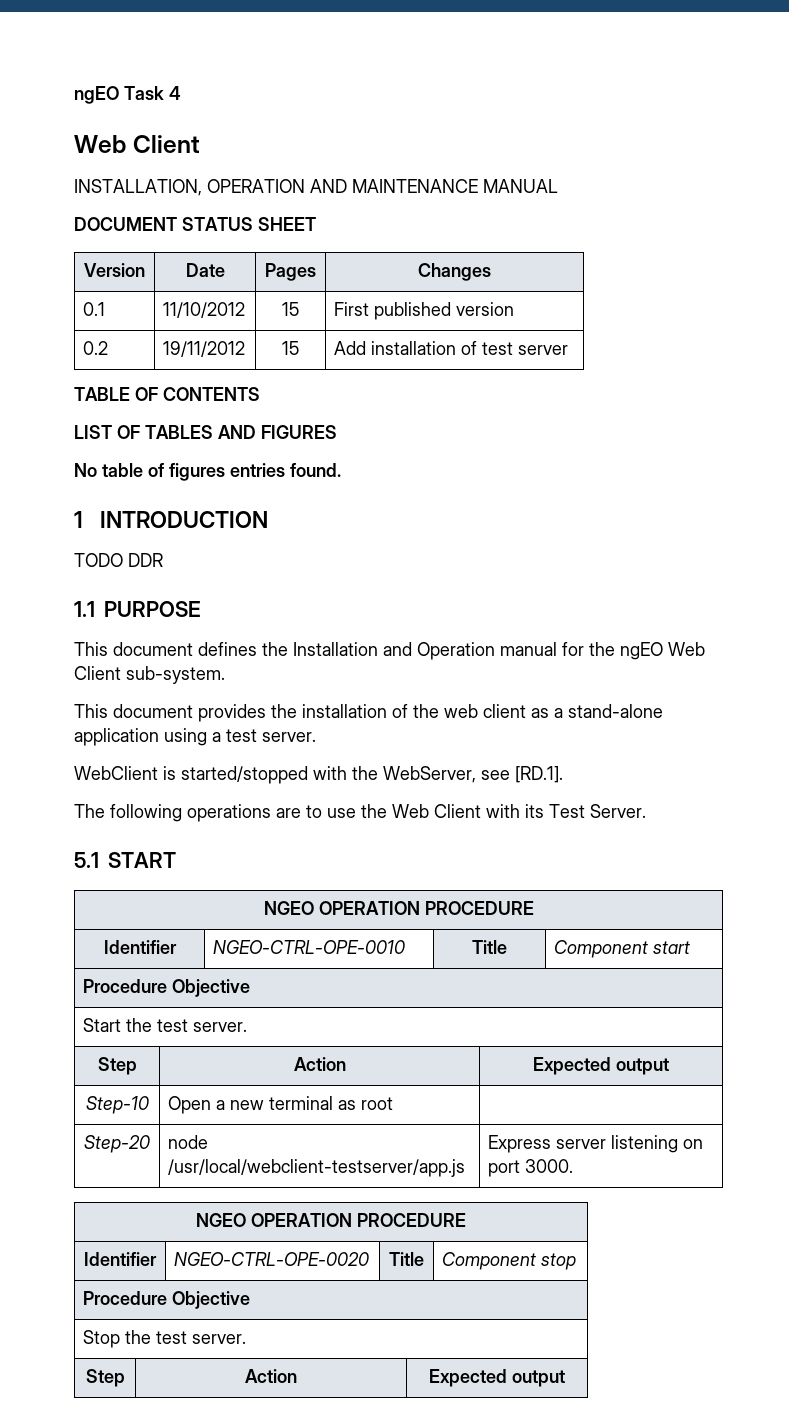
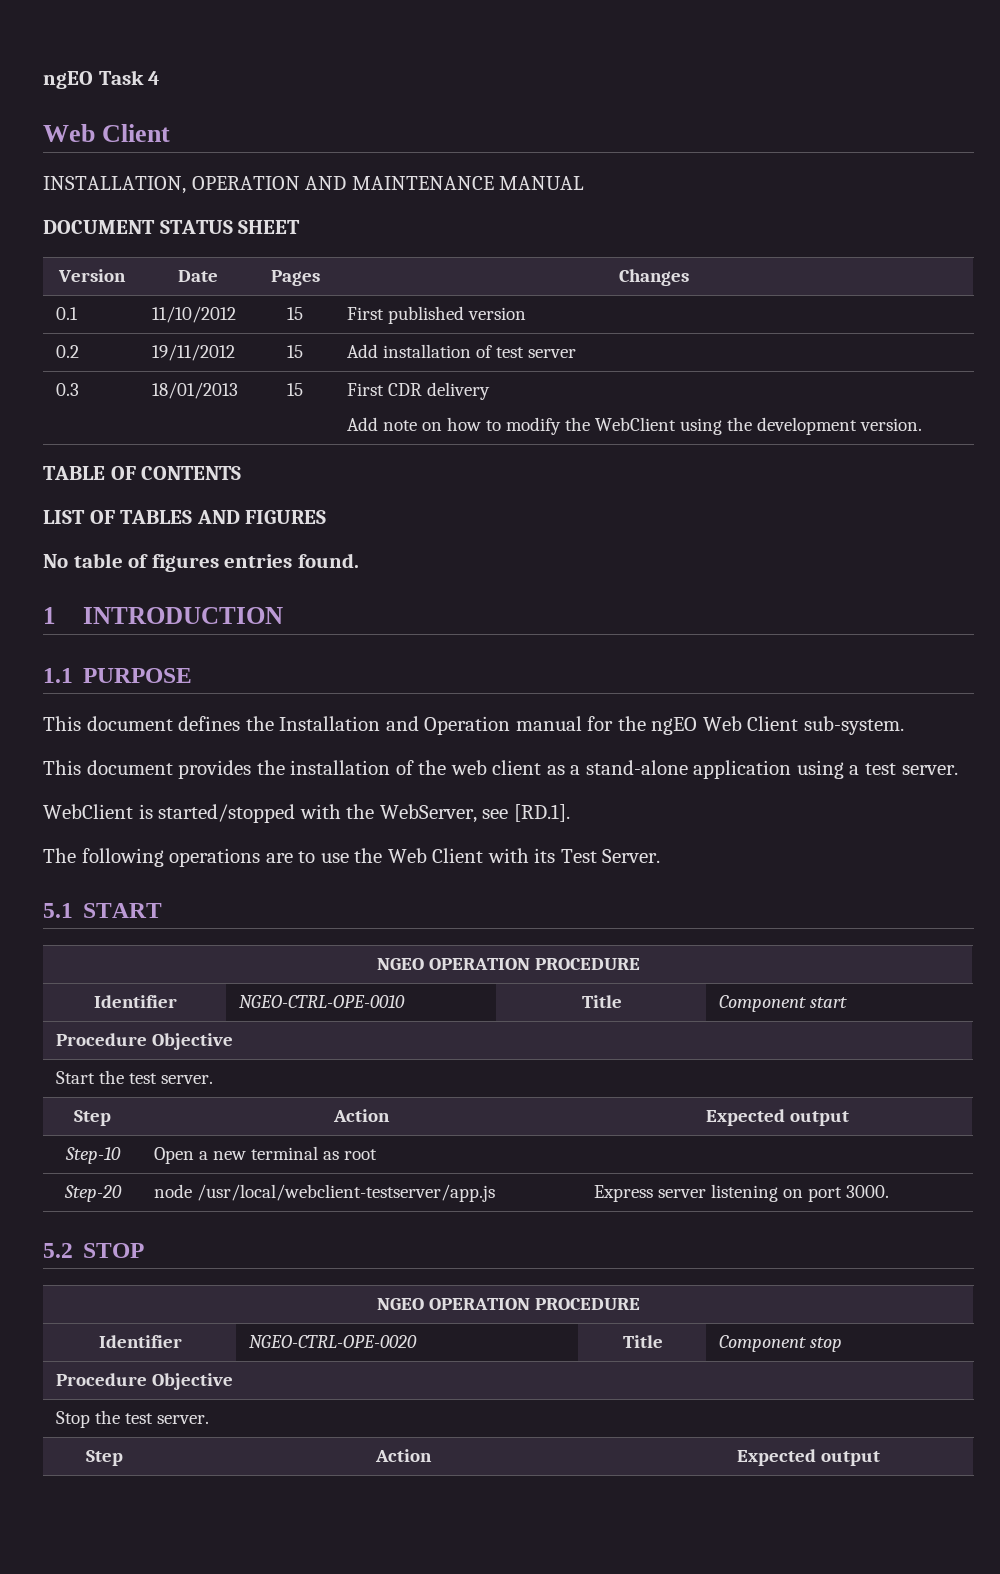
(569, 350) none -> [56,383,80,396] [152,382,239,399] [287,383,303,396] [347,382,491,400] [347,417,922,435] // 0.3 | 18/01/2013 | 15 | First CDR delivery // Add note on how to modify the WebClient using the development version.
[74,553,163,567] // TODO DDR -> (284, 615) none
(574, 1166) none -> [43,1243,145,1258] // 5.2 STOP

